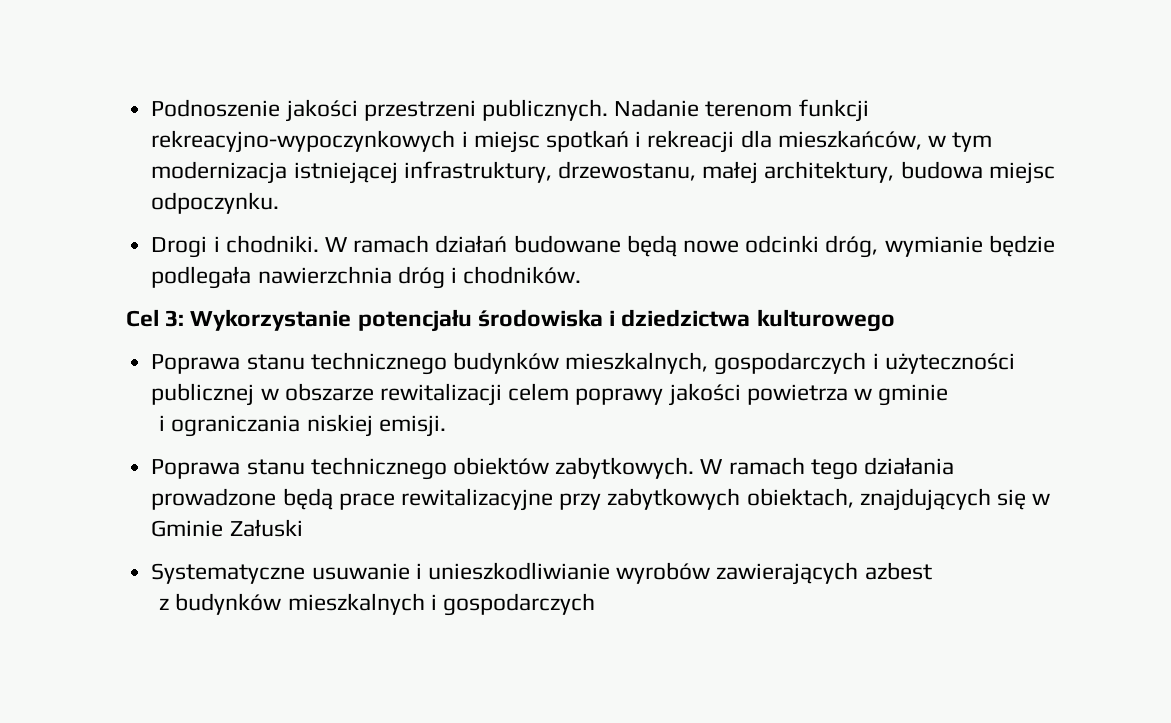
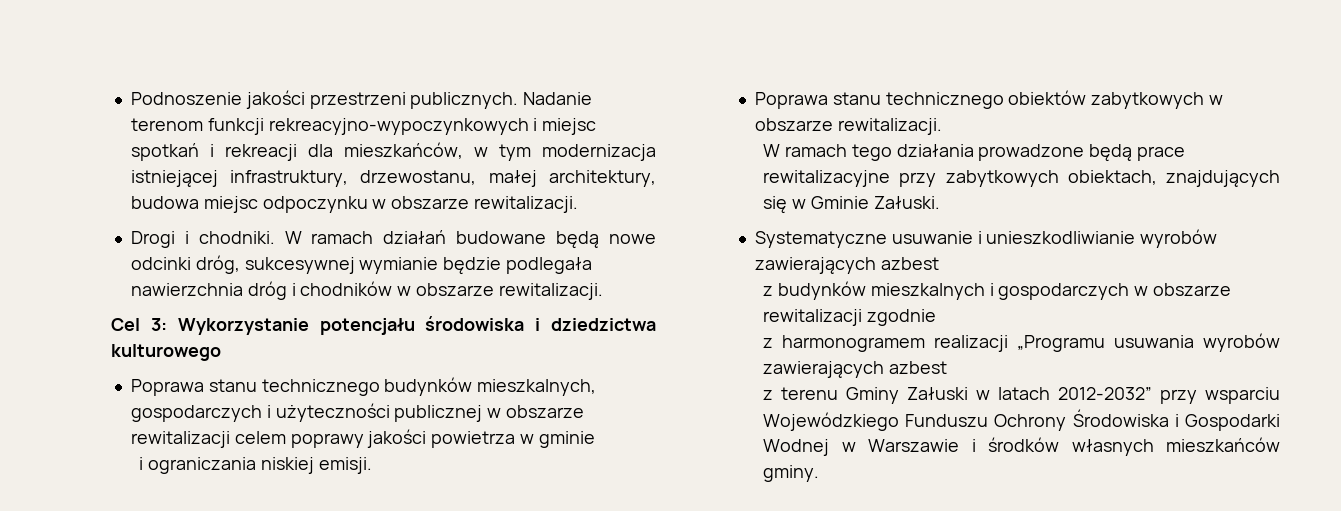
[151,192,280,214] odpoczynku. -> [262,196,579,213] odpoczynku w obszarze rewitalizacji.
(879, 246) none -> [244,257,355,274] sukcesywnej
[463,266,582,284] chodników. -> [300,281,603,300] chodników w obszarze rewitalizacji.
[555,457,695,479] zabytkowych. -> [1091,92,1224,109] [754,118,942,135] zabytkowych w obszarze rewitalizacji. //
[229,519,303,537] Załuski -> [873,196,940,209] Załuski.
(595, 604) none -> [1134,283,1232,296] [763,309,936,326] [763,333,1280,352] [763,361,947,378] [763,387,1280,404] [763,409,1280,431] [763,437,1280,456] [763,465,820,482] w obszarze rewitalizacji zgodnie // z harmonogramem realizacji „Programu usuwania wyrobów zawierających azbest // z terenu Gminy Załuski w latach 2012-2032” przy wsparciu Wojewódzkiego Funduszu Ochrony Środowiska i Gospodarki Wodnej w Warszawie i środków własnych mieszkańców gminy.

